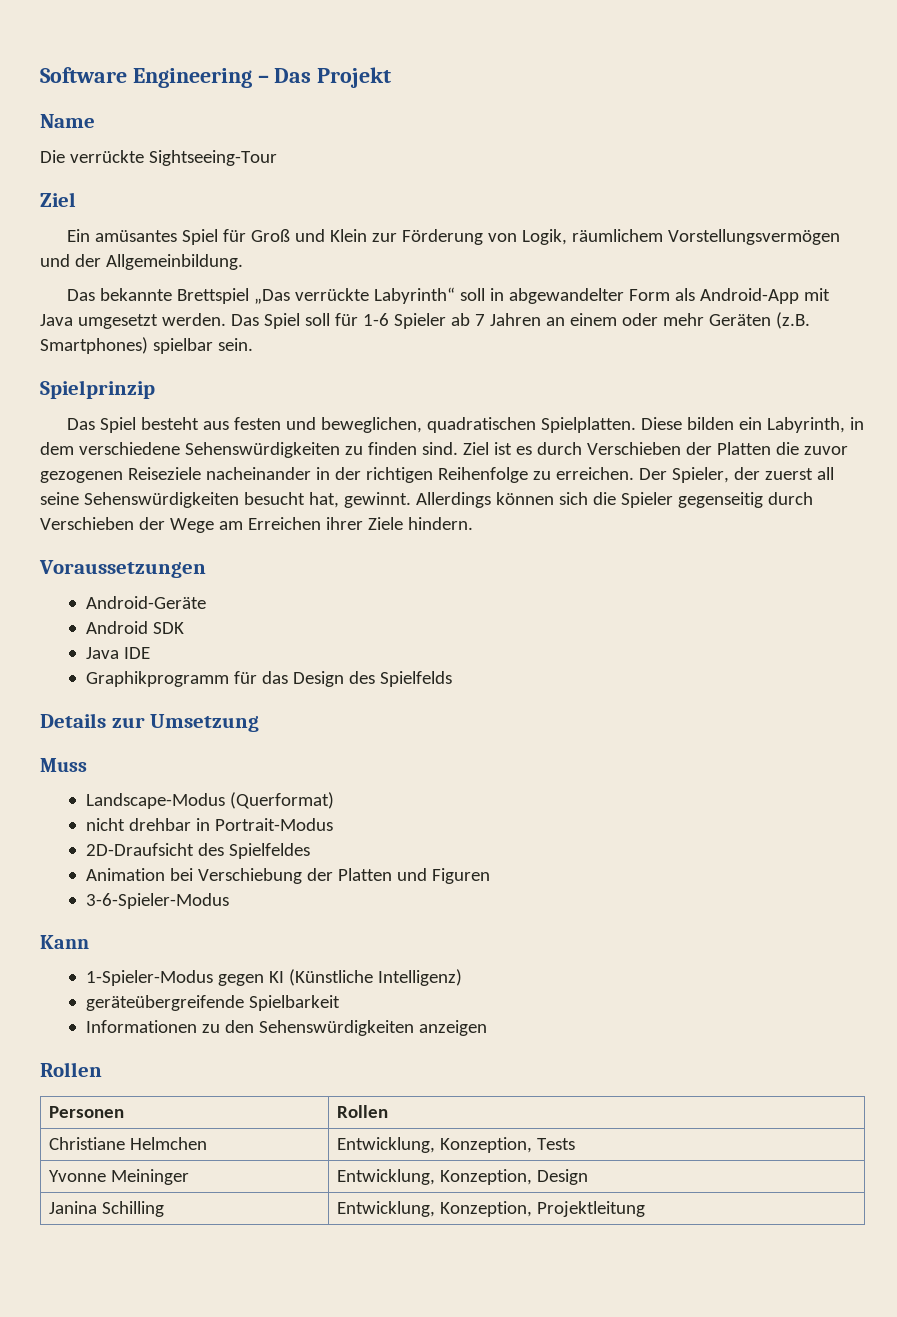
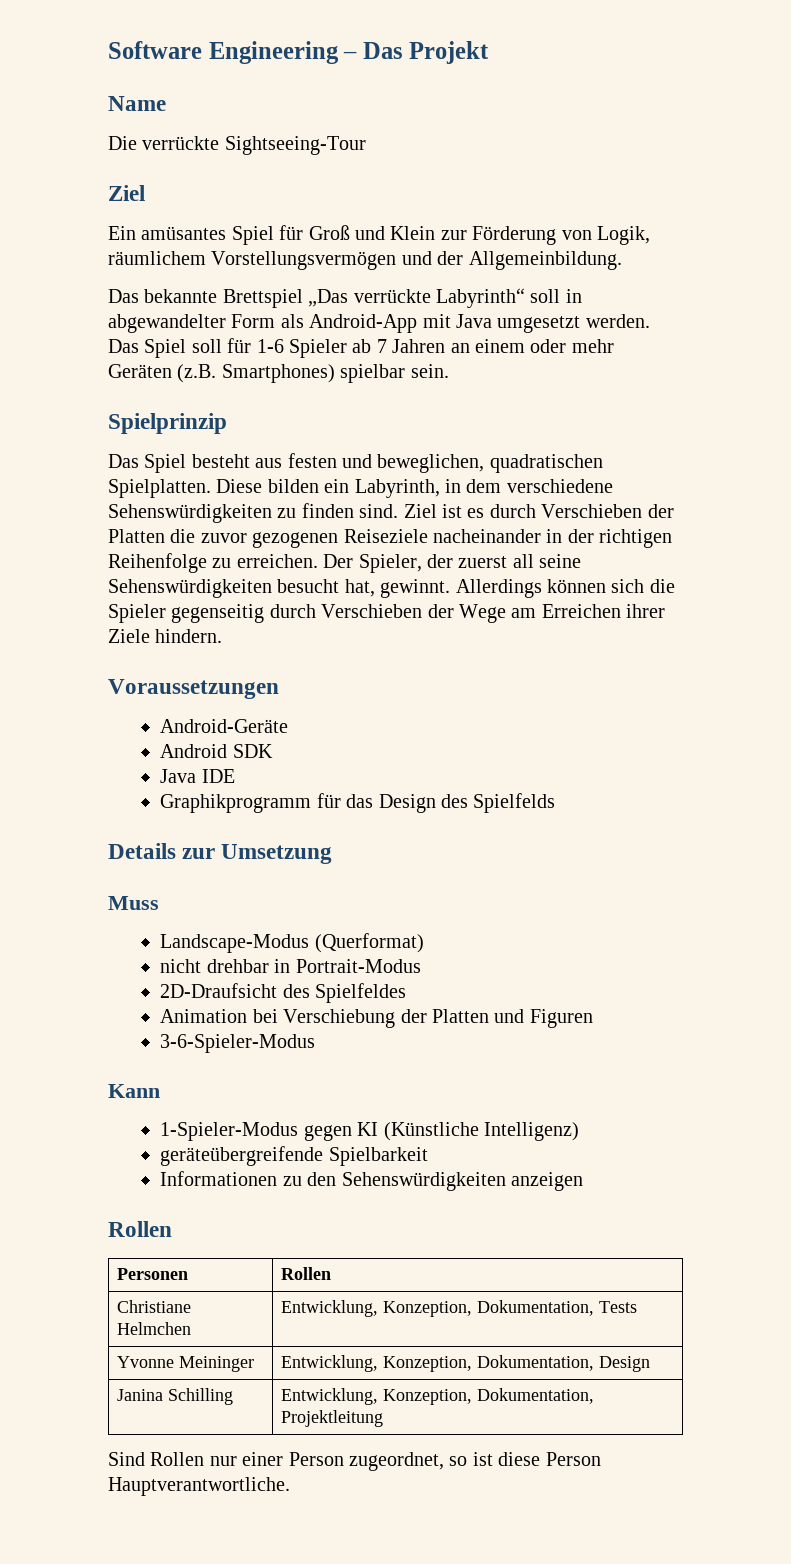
(532, 1145) none -> [476,1300,594,1316] Dokumentation,
(532, 1177) none -> [476,1355,594,1371] Dokumentation,
(532, 1209) none -> [476,1388,594,1404] Dokumentation,
(645, 1209) none -> [108,1452,601,1471] [108,1477,290,1496] // Sind Rollen nur einer Person zugeordnet, so ist diese Person Hauptverantwortliche.

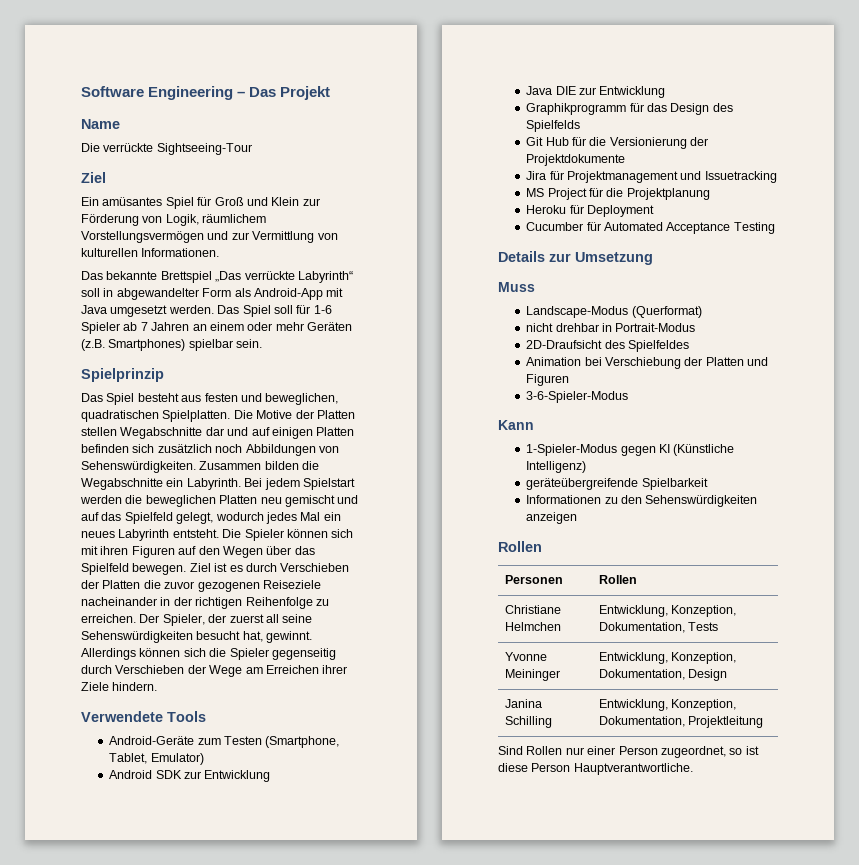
[437,251,622,270] der Allgemeinbildung. -> [231,231,338,243] [81,248,220,257] zur Vermittlung von kulturellen Informationen.
[216,479,613,498] [108,503,399,523] Diese bilden ein Labyrinth, in dem verschiedene Sehenswürdigkeiten zu finden sind. -> [233,410,355,419] [81,427,355,439] [81,444,339,456] [81,461,320,473] [81,478,355,490] [80,495,359,507] [81,512,341,524] [81,529,354,541] [81,546,315,558] [81,563,187,575] Die Motive der Platten stellen Wegabschnitte dar und auf einigen Platten befinden sich zusätzlich noch Abbildungen von Sehenswürdigkeiten. Zusammen bilden die Wegabschnitte ein Labyrinth. Bei jedem Spielstart werden die beweglichen Platten neu gemischt und auf das Spielfeld gelegt, wodurch jedes Mal ein neues Labyrinth entsteht. Die Spieler können sich mit ihren Figuren auf den Wegen über das Spielfeld bewegen.
[108,679,279,699] Voraussetzungen -> [81,711,206,722] Verwendete Tools
(289, 726) none -> [197,736,340,748] [109,753,204,765] zum Testen (Smartphone, Tablet, Emulator)
[160,769,235,783] // Java IDE -> [184,770,271,782] [526,86,666,98] zur Entwicklung // Java DIE zur Entwicklung
(556, 803) none -> [526,137,709,149] [526,154,626,166] [526,171,777,183] [526,188,710,200] [526,205,655,217] [526,222,775,234] // Git Hub für die Versionierung der Projektdokumente // Jira für Projektmanagement und Issuetracking // MS Project für die Projektplanung // Heroku für Deployment // Cucumber für Automated Acceptance Testing

